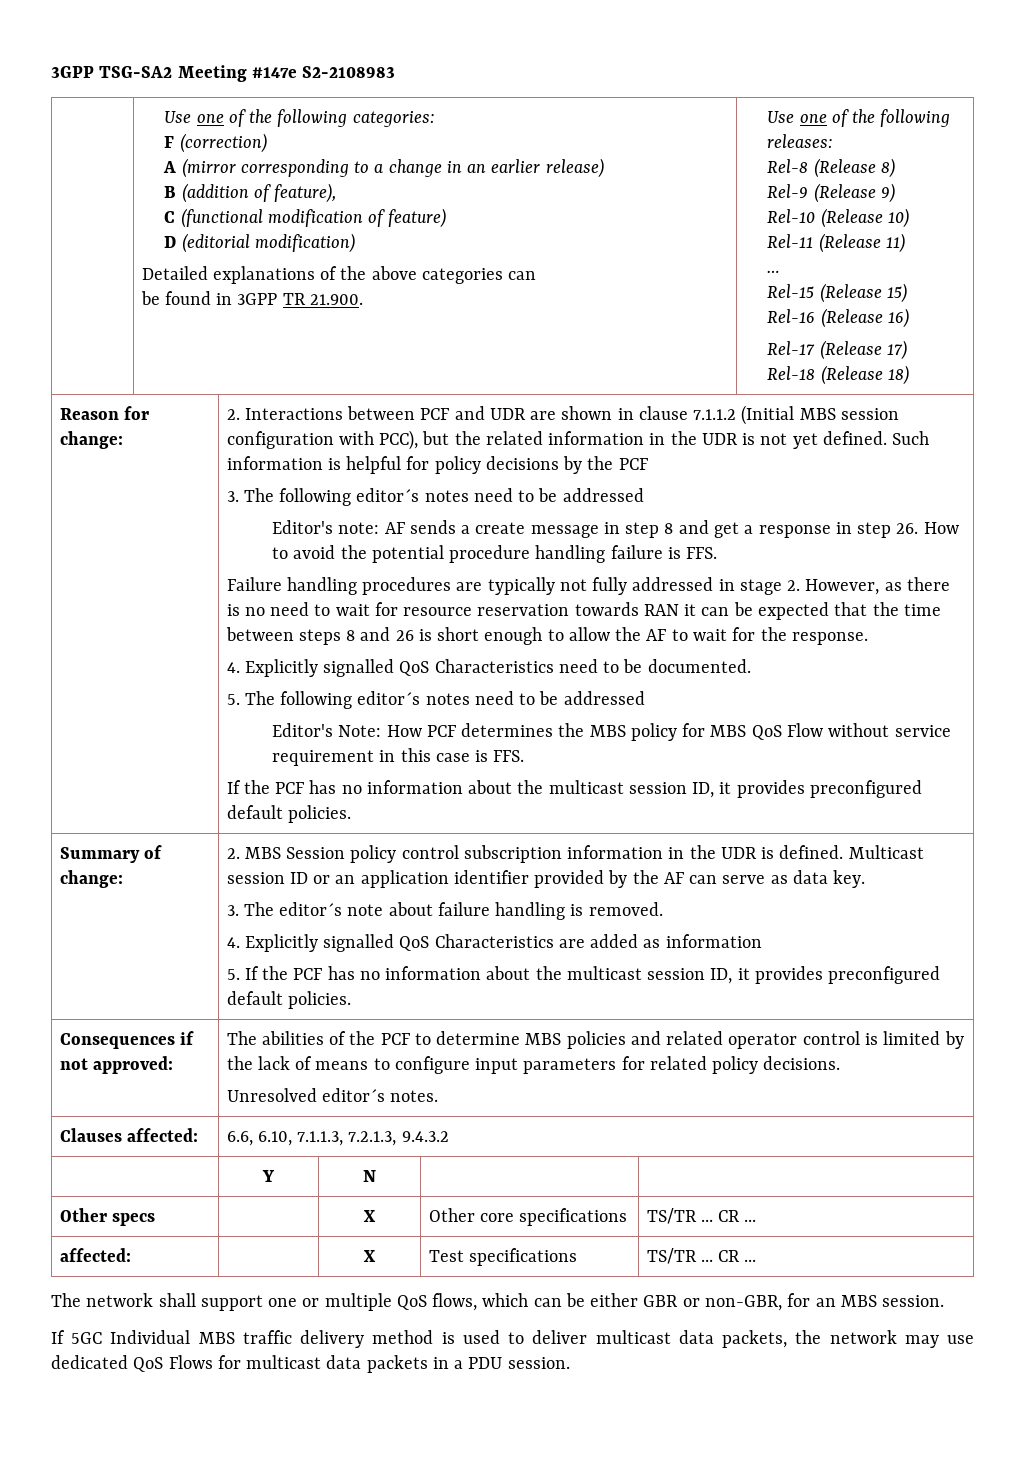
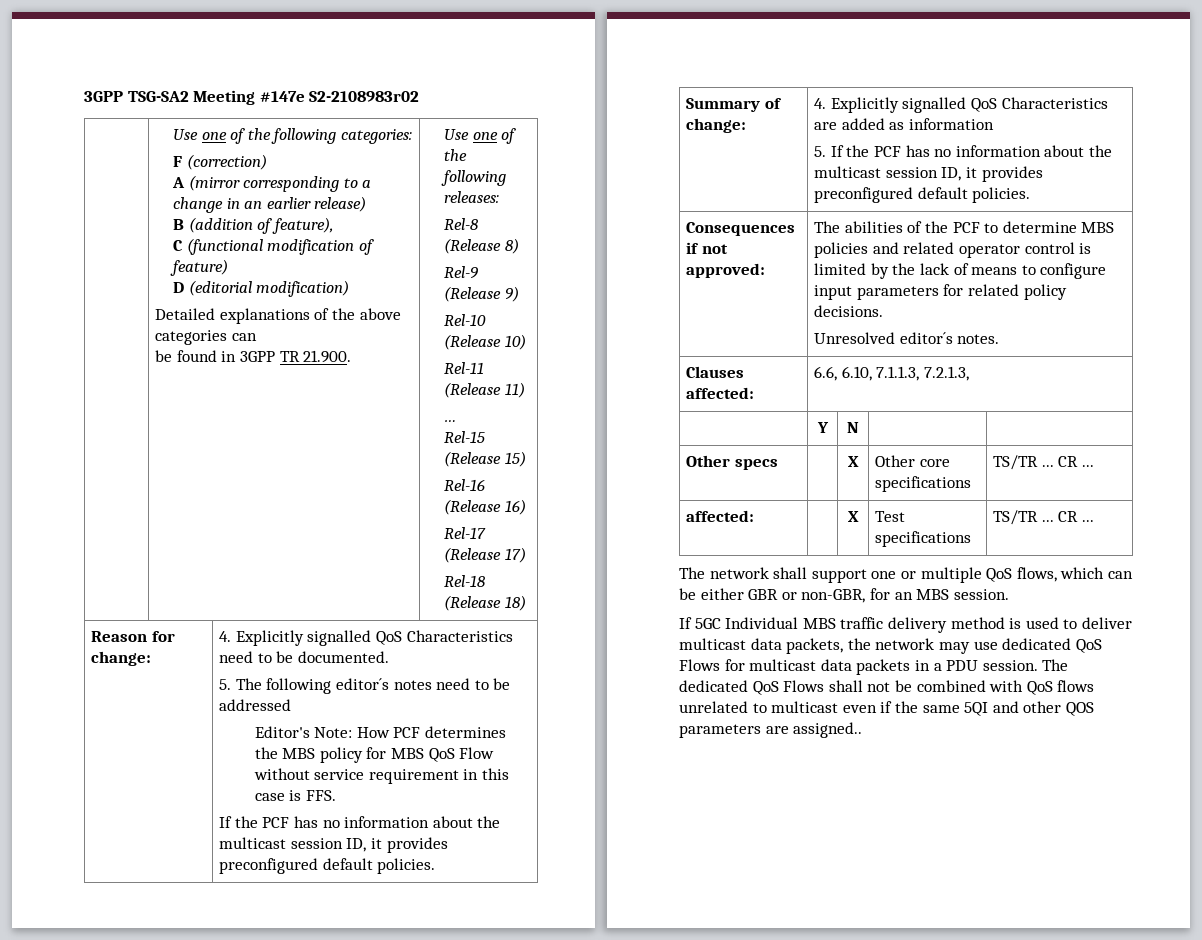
[302,66,396,78] S2-2108983 -> [309,91,420,102] S2-2108983r02
[226,405,900,425] [226,430,930,450] [226,456,648,474] [226,488,644,506] [272,520,959,538] [272,545,718,563] [226,577,951,595] [226,602,941,620] [225,627,868,645] 2. Interactions between PCF and UDR are shown in clause 7.1.1.2 (Initial MBS session configuration with PCC), but the related information in the UDR is not yet defined. Such information is helpful for policy decisions by the PCF // 3. The following editor´s notes need to be addressed // Editor's note: AF sends a create message in step 8 and get a response in step 26. How to avoid the potential procedure handling failure is FFS. // Failure handling procedures are typically not fully addressed in stage 2. However, as there is no need to wait for resource reservation towards RAN it can be expected that the time between steps 8 and 26 is short enough to allow the AF to wait for the response. // -> (152, 658) none
[226,845,924,863] [226,870,866,888] [226,902,663,920] 2. MBS Session policy control subscription information in the UDR is defined. Multicast session ID or an application identifier provided by the AF can serve as data key. // 3. The editor´s note about failure handling is removed. // -> (747, 125) none
[401,1131,449,1142] 9.4.3.2 -> (970, 373) none
(570, 1363) none -> [1042,659,1069,671] [679,680,1095,695] [679,701,1094,716] [679,722,863,738] The dedicated QoS Flows shall not be combined with QoS flows unrelated to multicast even if the same 5QI and other QOS parameters are assigned..

